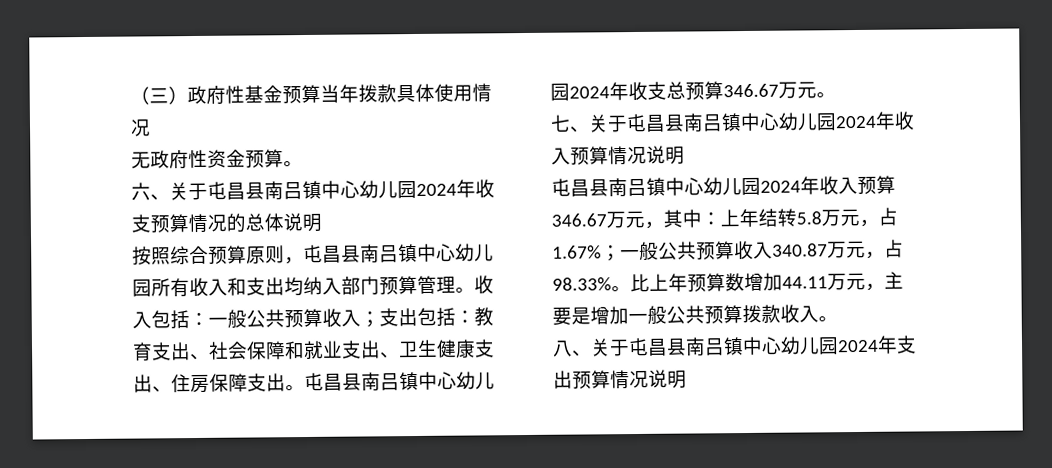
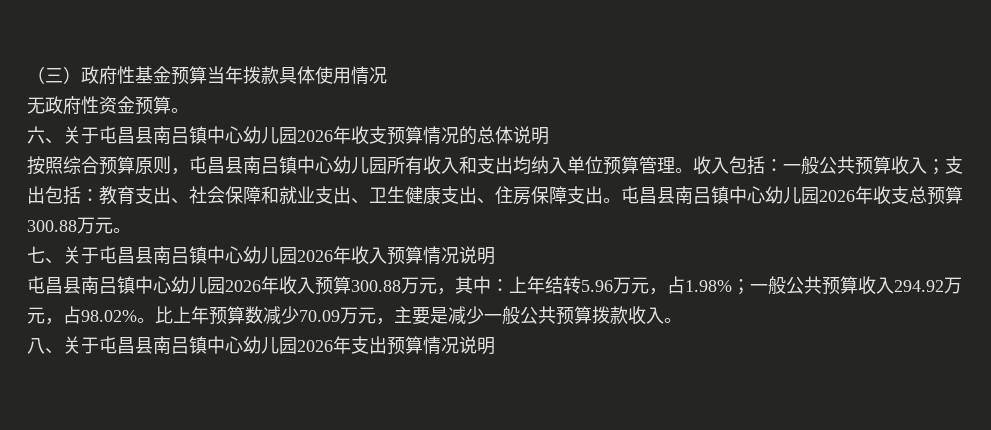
[416,183,457,196] 2024 -> [297,130,333,142] 2026
[341,276,380,295] 部门 -> [567,156,603,174] 单位
[569,86,610,99] 2024 -> [819,190,855,202] 2026
[723,83,779,98] 346.67 -> [27,220,77,232] 300.88
[835,115,877,129] 2024 -> [297,250,333,262] 2026
[760,175,896,196] [551,213,607,227] 2024年收入预算346.67 -> [225,276,401,295] 2026年收入预算300.88
[796,207,898,227] [552,245,602,259] 5.8万元，占1.67% -> [581,276,732,295] 5.96万元，占1.98%
[772,239,904,259] [552,277,612,291] 340.87万元，占98.33% -> [894,277,962,294] [27,306,137,325] 294.92万元，占98.02%
[744,272,828,292] 增加44.11 -> [263,306,340,324] 减少70.09
[590,306,629,325] 增加 -> [448,306,484,324] 减少
[837,339,879,353] 2024 -> [297,340,333,352] 2026

